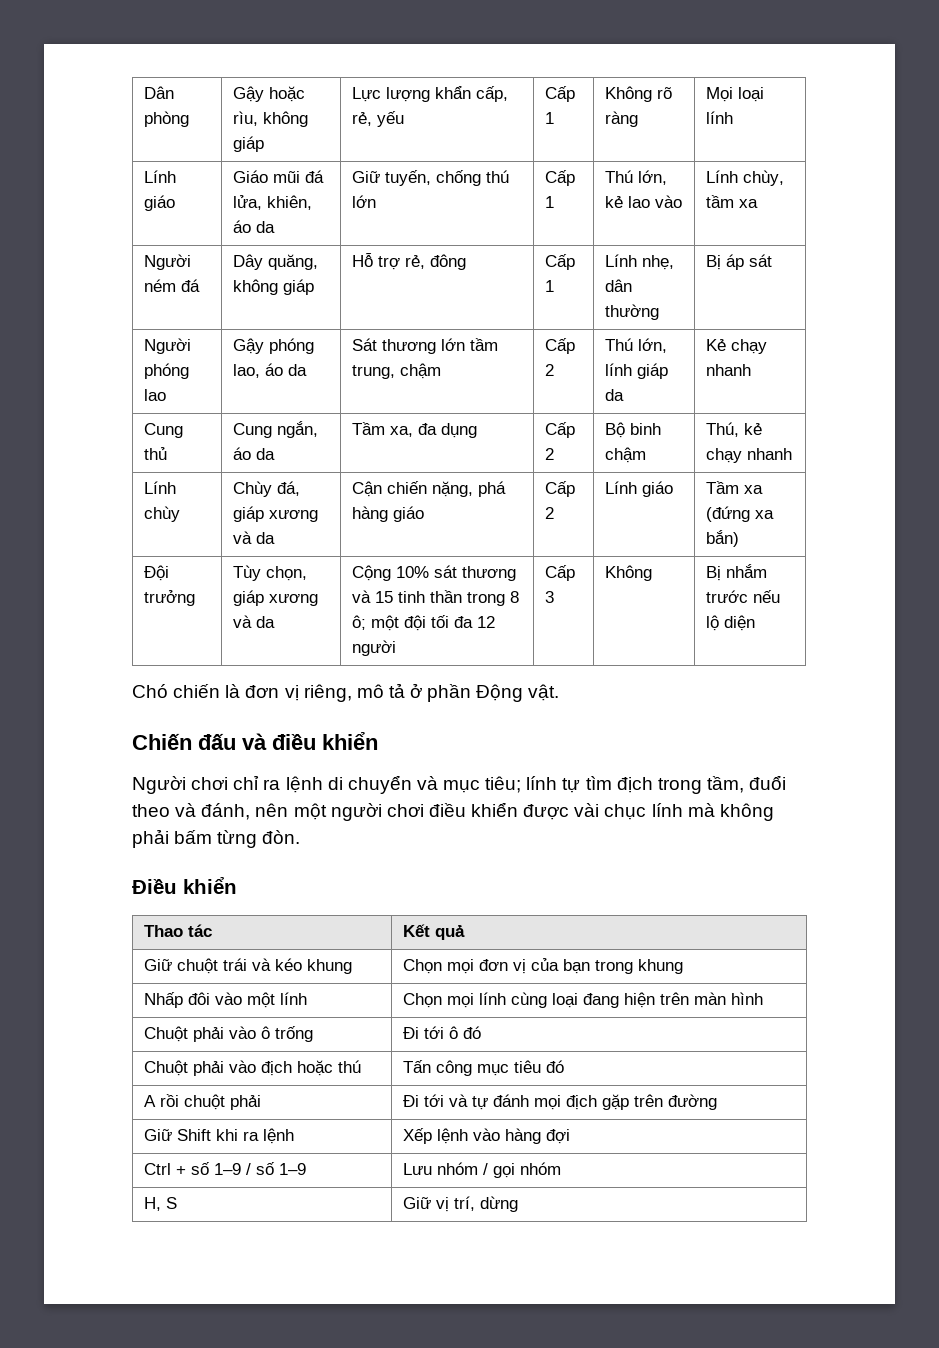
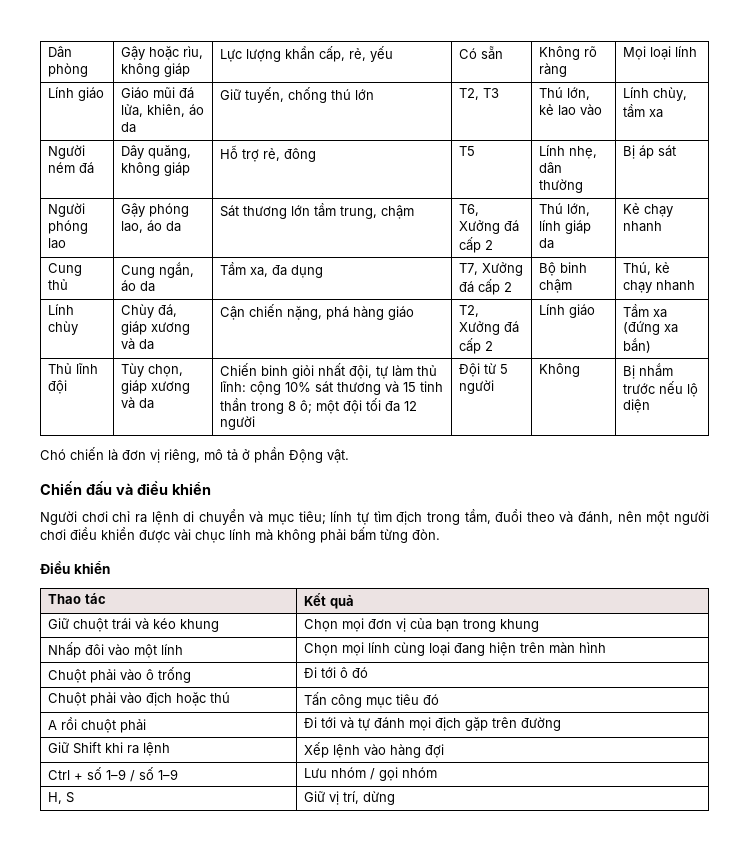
[545,86,576,102] [545,112,555,124] Cấp 1 -> [459,46,504,60] Có sẵn
[545,170,576,186] [545,196,555,208] Cấp 1 -> [459,88,500,100] T2, T3
[545,254,576,270] [545,280,555,292] Cấp 1 -> [459,146,476,156] T5
[545,338,576,354] Cấp -> [459,204,480,216] [459,220,520,234] [459,237,482,253] T6, Xưởng đá cấp
[545,422,576,438] Cấp -> [459,262,524,276] [459,279,501,295] T7, Xưởng đá cấp
[545,481,576,497] Cấp -> [459,305,480,317] [459,321,520,335] [459,338,482,354] T2, Xưởng đá cấp
[144,565,170,581] [144,590,196,606] Đội trưởng -> [48,363,99,374] [48,380,68,394] Thủ lĩnh đội
[352,565,392,581] Cộng -> [220,363,438,379] [220,381,282,395] Chiến binh giỏi nhất đội, tự làm thủ lĩnh: cộng
[545,565,576,581] [545,591,555,603] Cấp 3 -> [459,363,509,377] [459,380,495,394] Đội từ 5 người

